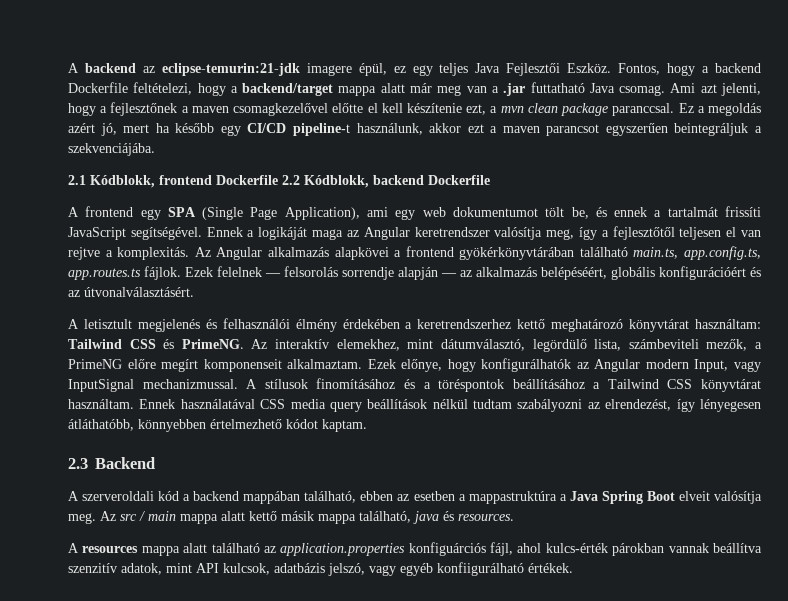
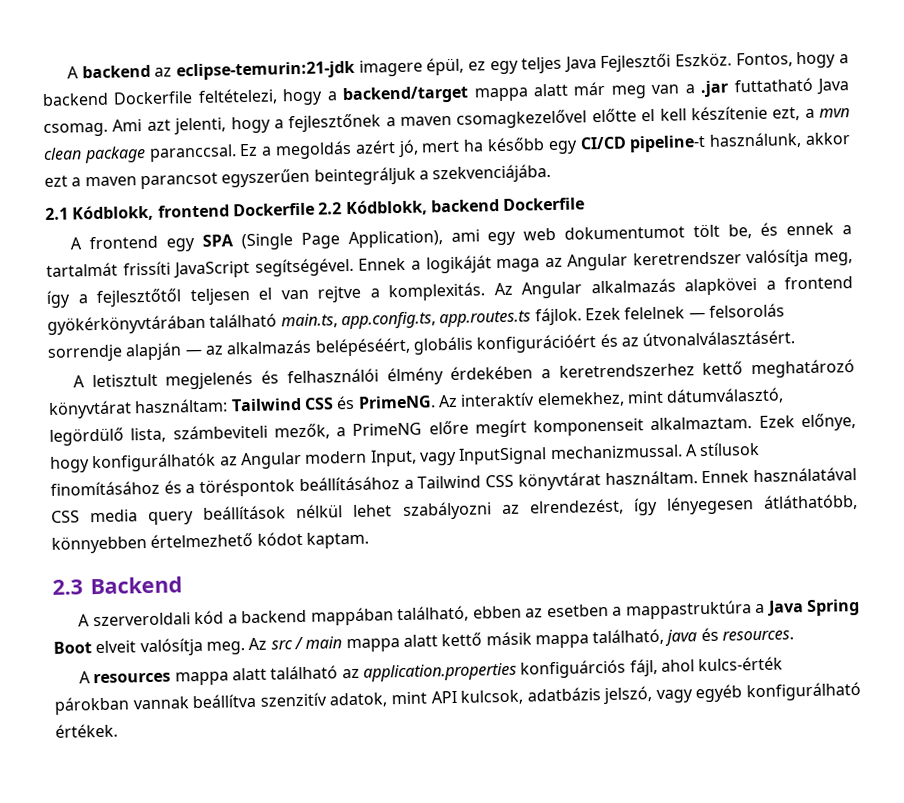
[473,399,513,409] tudtam -> [353,504,393,517] lehet
[437,562,524,576] konfiigurálható -> [746,681,861,702] konfigurálható

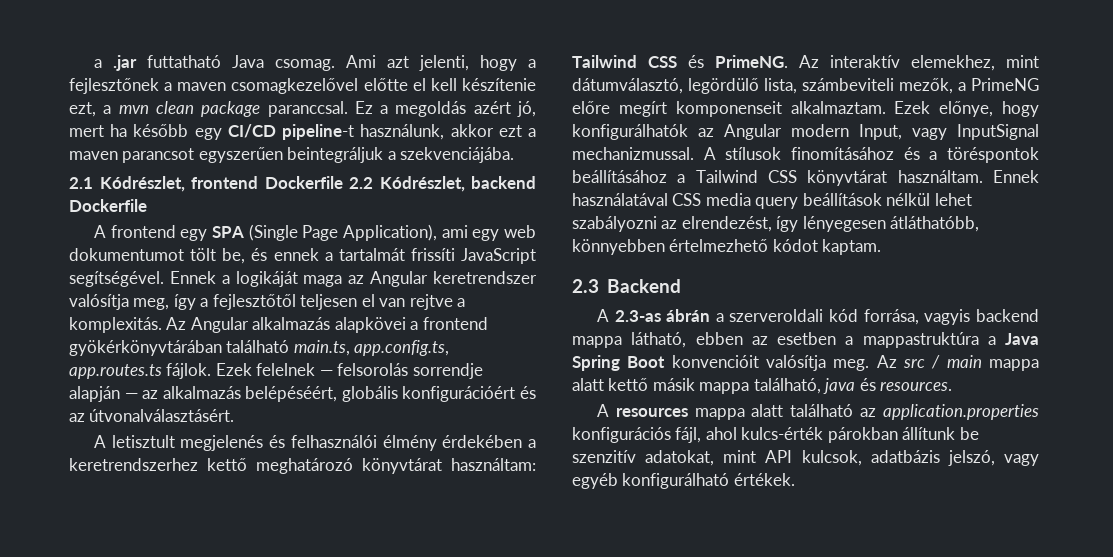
[67,51,850,81] [42,81,680,107] A backend az eclipse-temurin:21-jdk imagere épül, ez egy teljes Java Fejlesztői Eszköz. Fontos, hogy a backend Dockerfile feltételezi, hogy a backend/target mappa alatt már meg van -> (93, 63) none
[72,204,155,222] Kódblokk, -> [99,176,185,192] Kódrészlet,
[345,199,428,217] Kódblokk, -> [379,176,465,192] Kódrészlet,
[92,605,470,627] szerveroldali kód a backend mappában található, -> [614,309,1039,325] [572,332,687,348] 2.3-as ábrán a szerveroldali kód forrása, vagyis backend mappa látható,
[95,640,137,654] elveit -> [671,355,759,368] konvencióit
[520,659,627,679] konfiguárciós -> [572,427,671,443] konfigurációs
[132,692,388,710] vannak beállítva szenzitív adatok, -> [902,427,979,440] [572,450,715,466] állítunk be szenzitív adatokat,

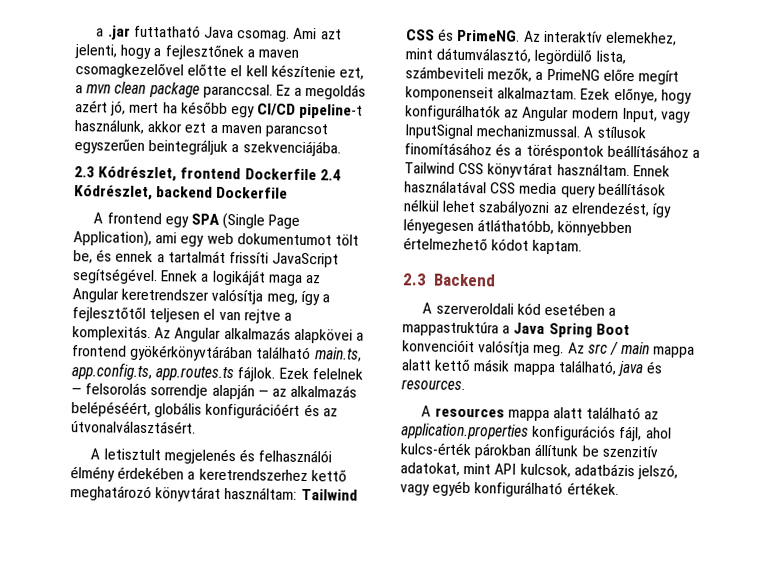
[69,177,93,189] 2.1 -> [74,166,95,178] 2.3
[349,177,373,189] 2.2 -> [319,169,341,181] 2.4
[614,309,1039,325] [572,332,836,348] 2.3-as ábrán a szerveroldali kód forrása, vagyis backend mappa látható, ebben az esetben -> [435,302,606,316] szerveroldali kód esetében

